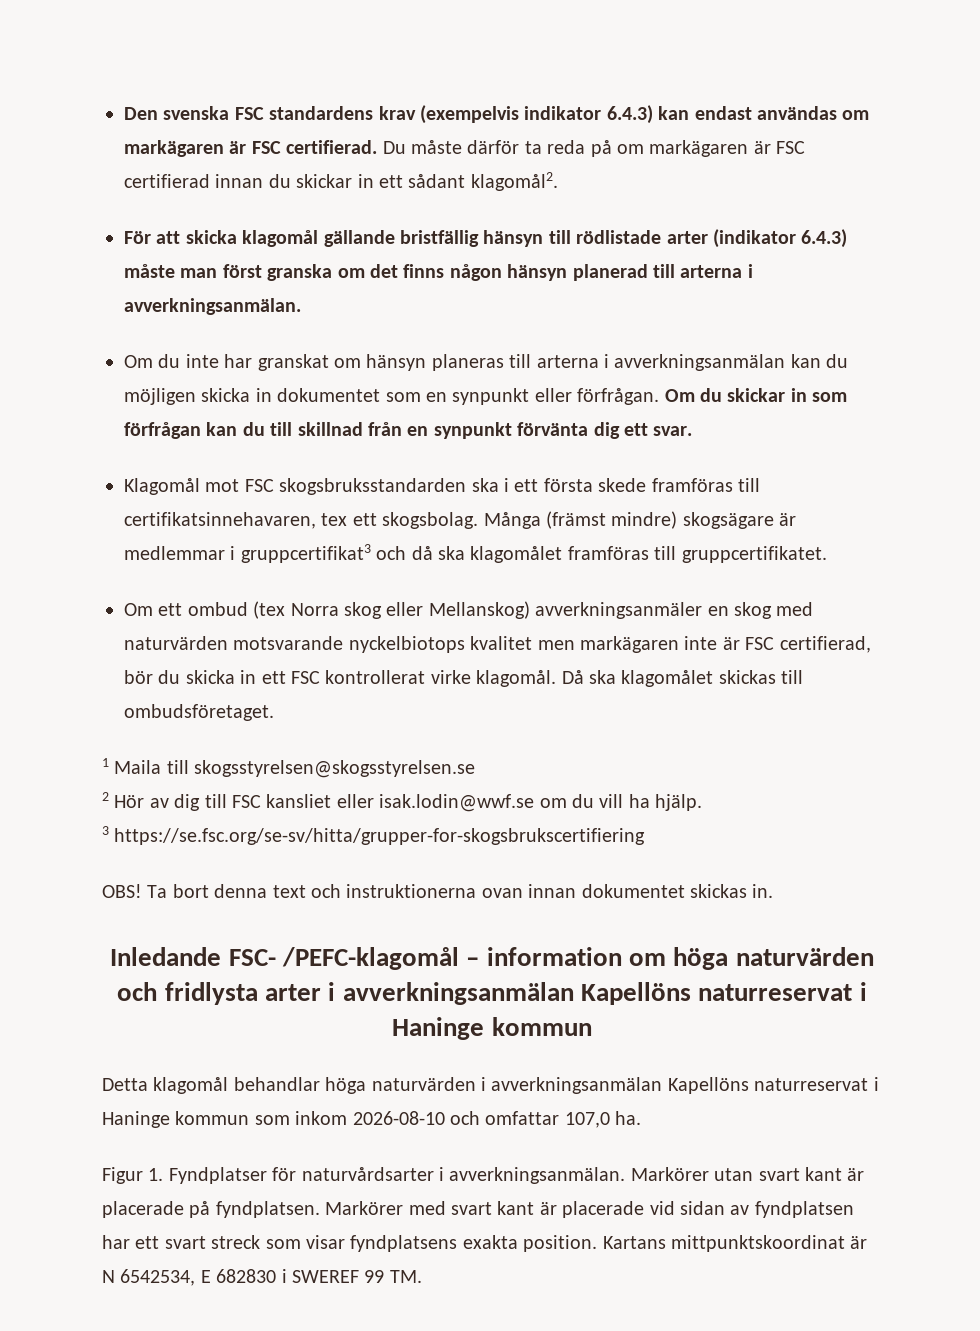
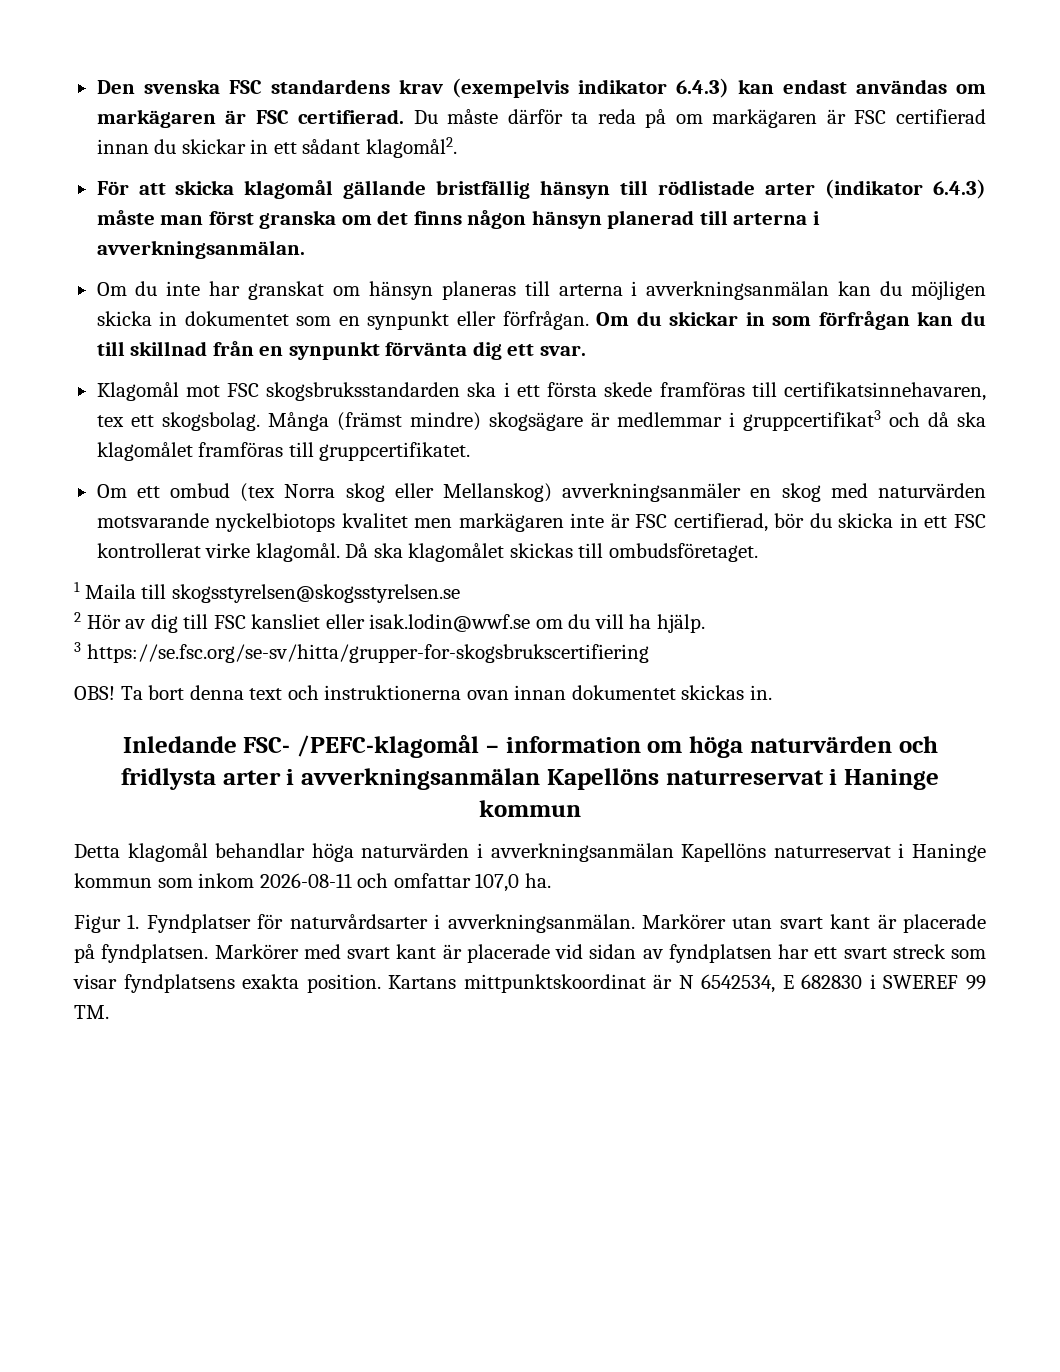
[352,1111,445,1125] 2026-08-10 -> [259,873,352,888] 2026-08-11

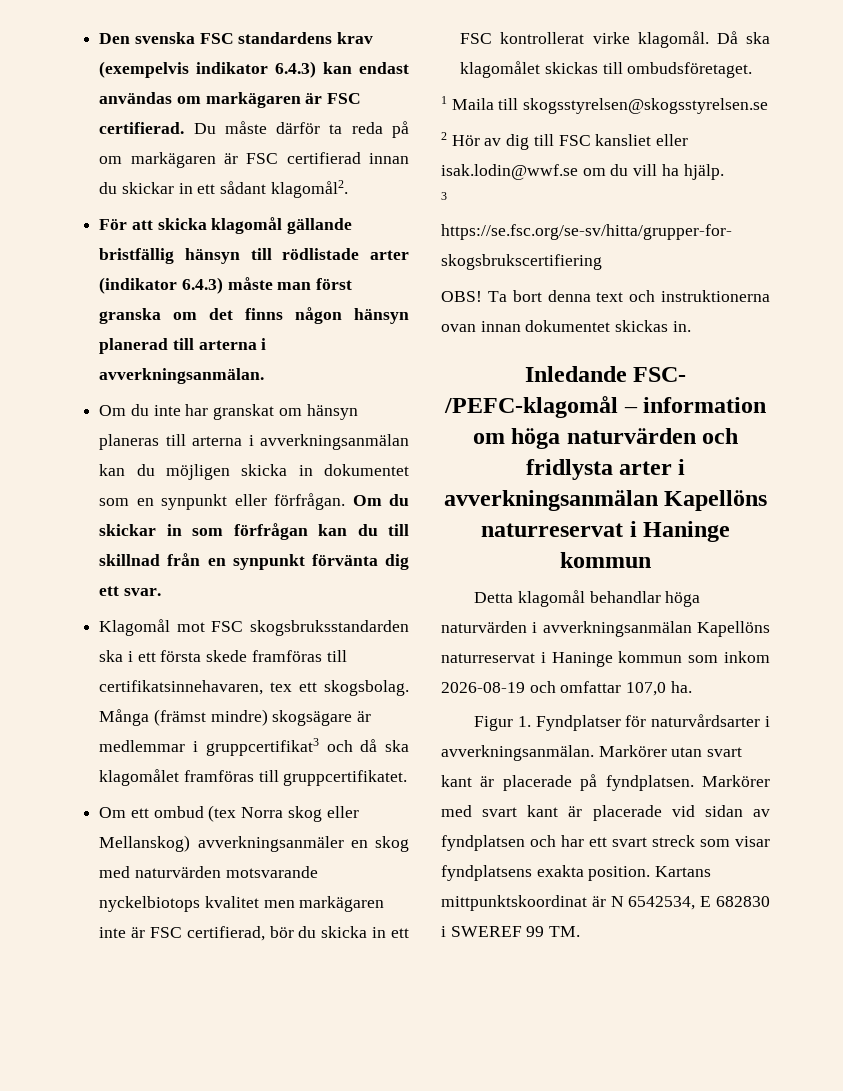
[259,873,352,888] 2026-08-11 -> [441,682,525,693] 2026-08-19
(772, 953) none -> [530,835,556,847] och

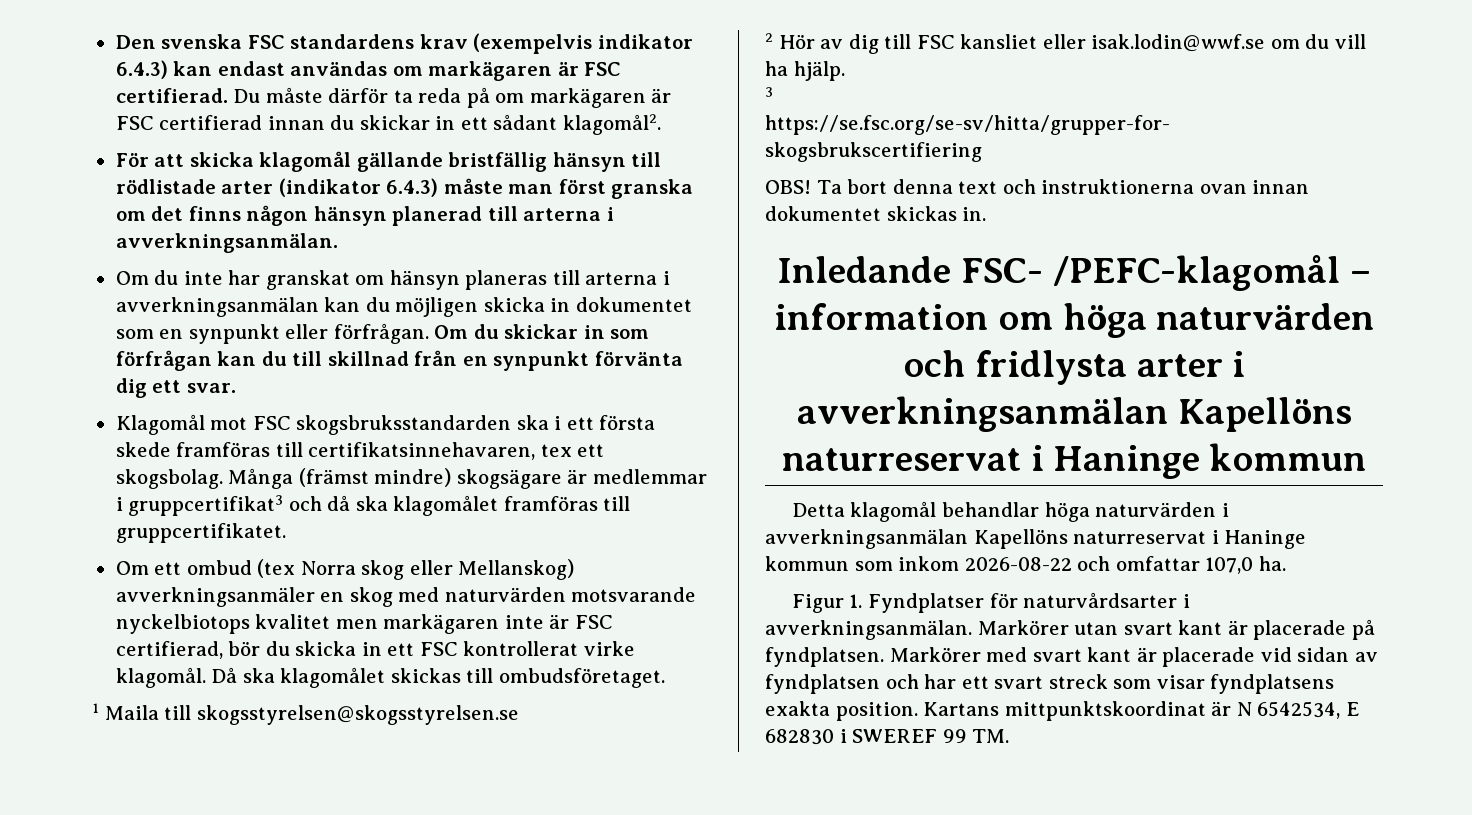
[441,682,525,693] 2026-08-19 -> [964,557,1072,571] 2026-08-22

